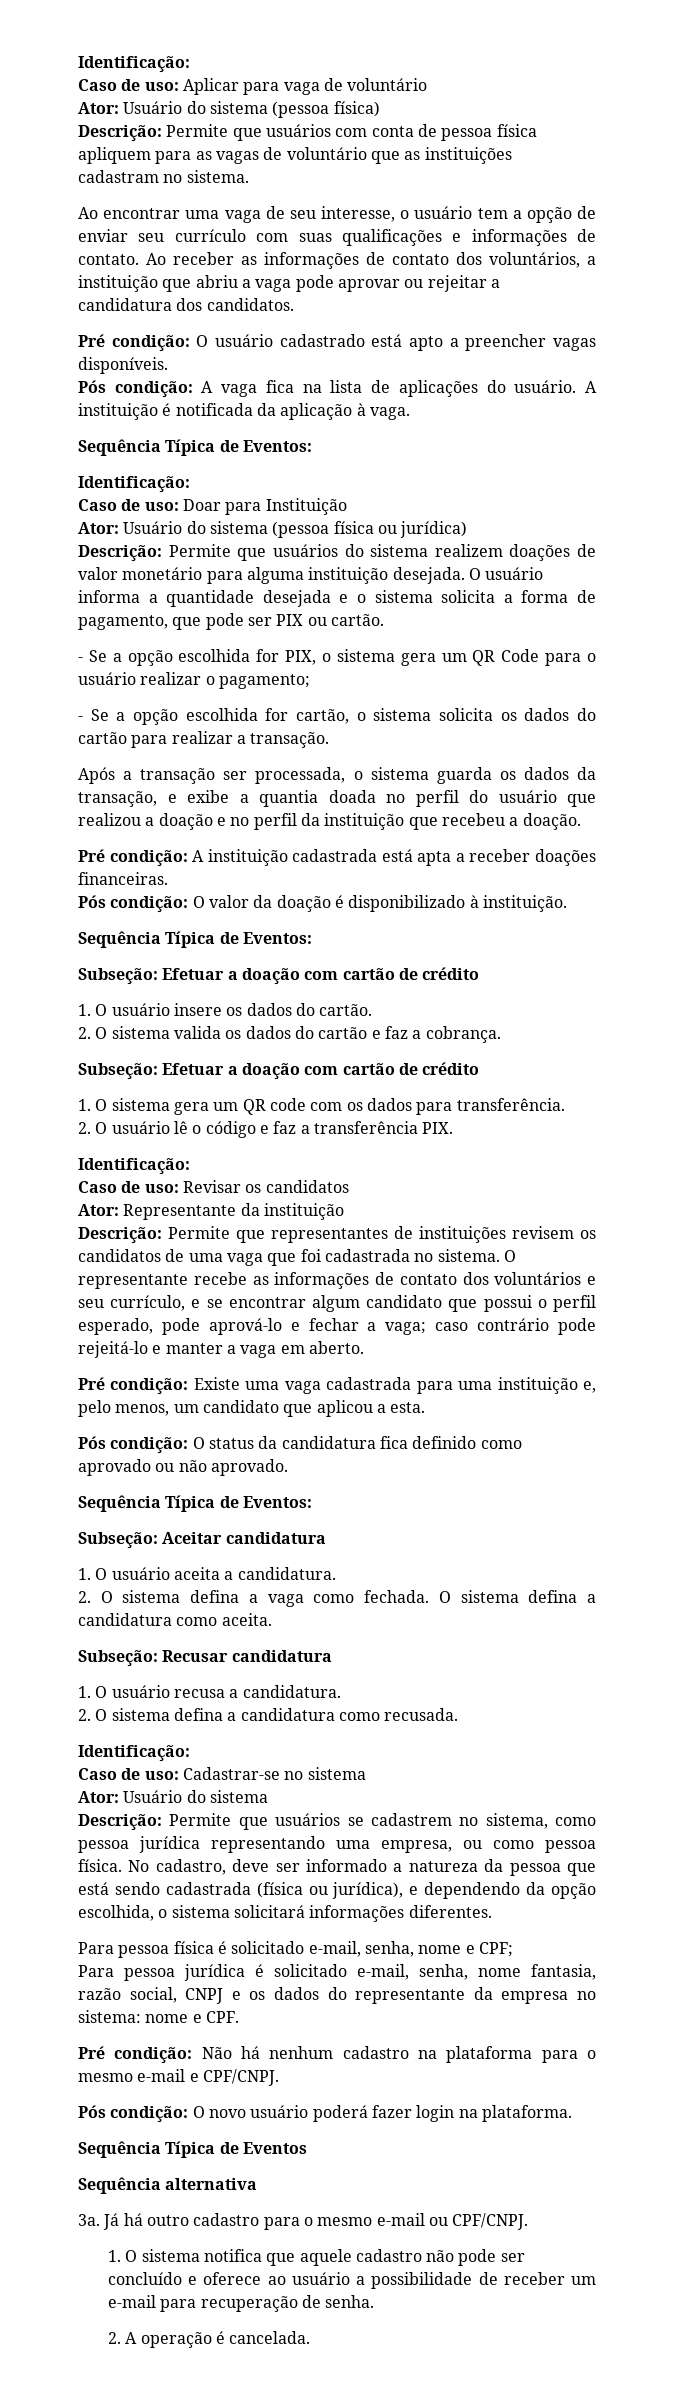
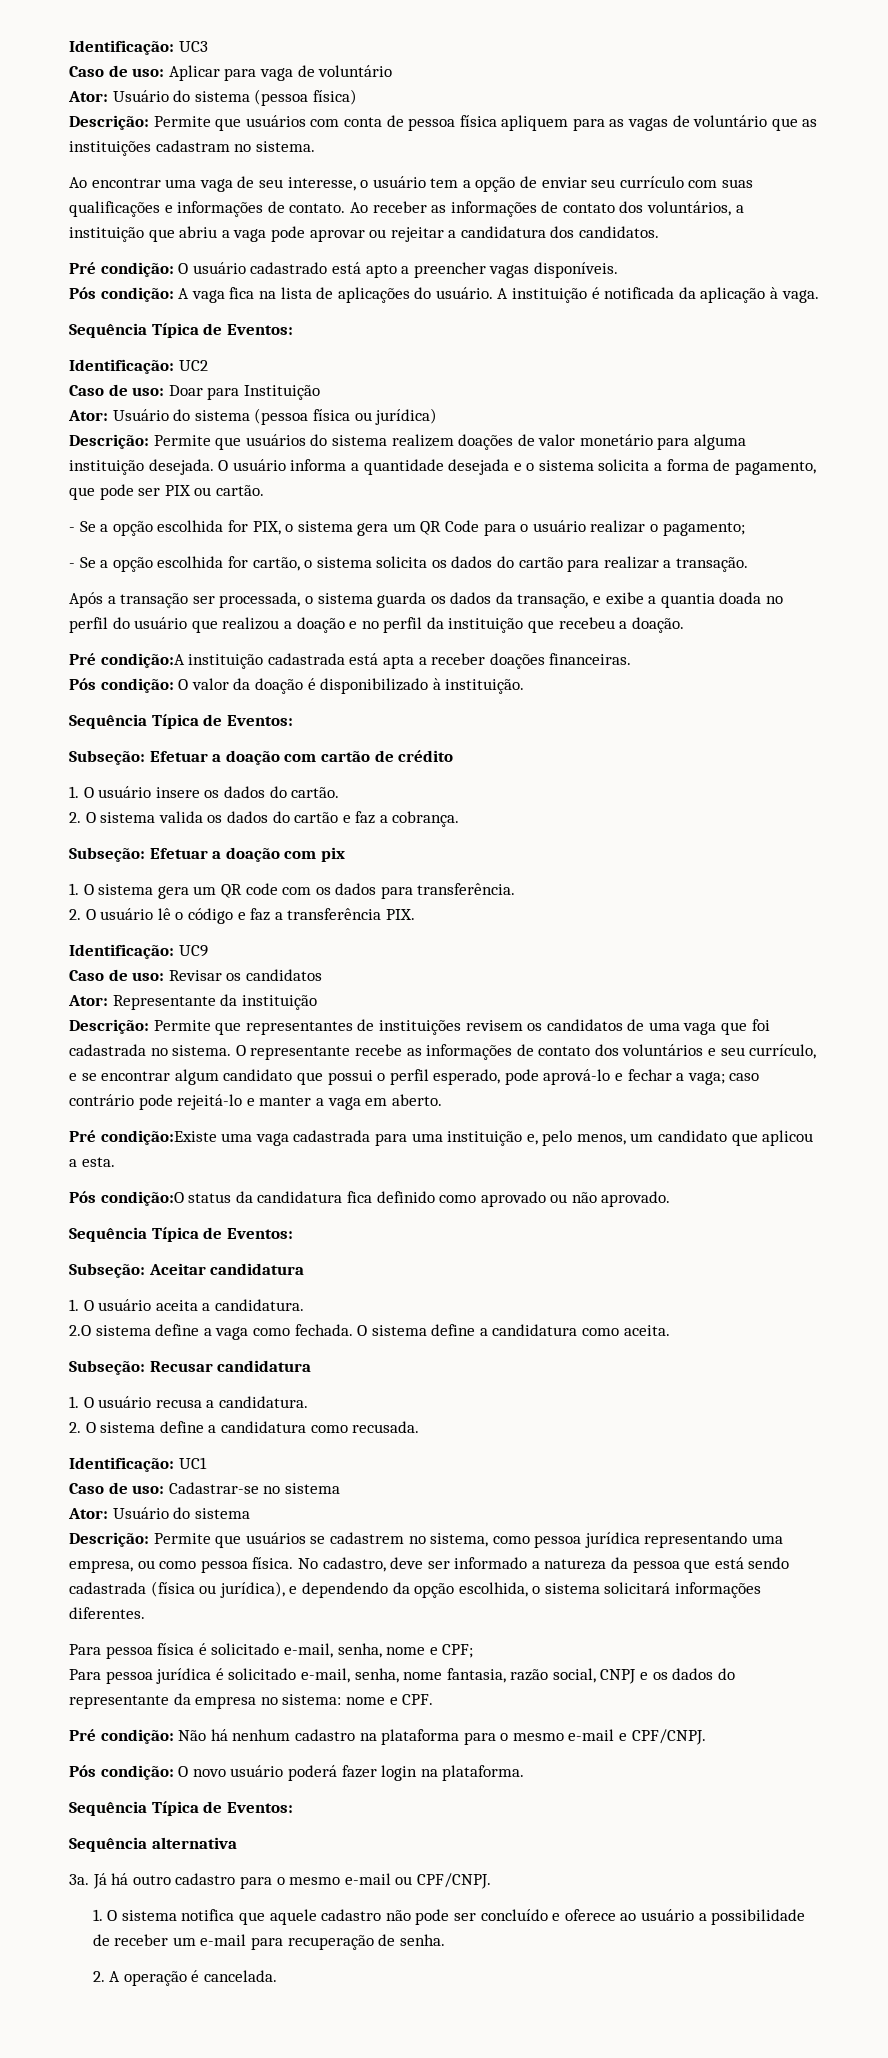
[78,56,190,73] Identificação: -> [69,40,208,55] Identificação: UC3
(190, 484) none -> [178,360,208,371] UC2
[109,850,205,867] condição: A -> [100,653,185,668] condição:A
[342,1062,480,1075] cartão de crédito -> [320,847,345,862] pix
(190, 1166) none -> [178,945,208,957] UC9
[110,1377,240,1395] condição: Existe -> [100,1130,217,1145] condição:Existe
[110,1437,205,1454] condição: O -> [100,1191,184,1206] condição:O
[78,1590,240,1603] 2. O sistema defina -> [69,1324,200,1336] 2.O sistema define
[528,1590,578,1603] defina -> [431,1324,476,1336] define
[173,1708,223,1721] defina -> [159,1421,204,1433] define
(190, 1753) none -> [178,1457,207,1469] UC1
[242,2142,307,2154] Eventos -> [226,1802,293,1813] Eventos:

